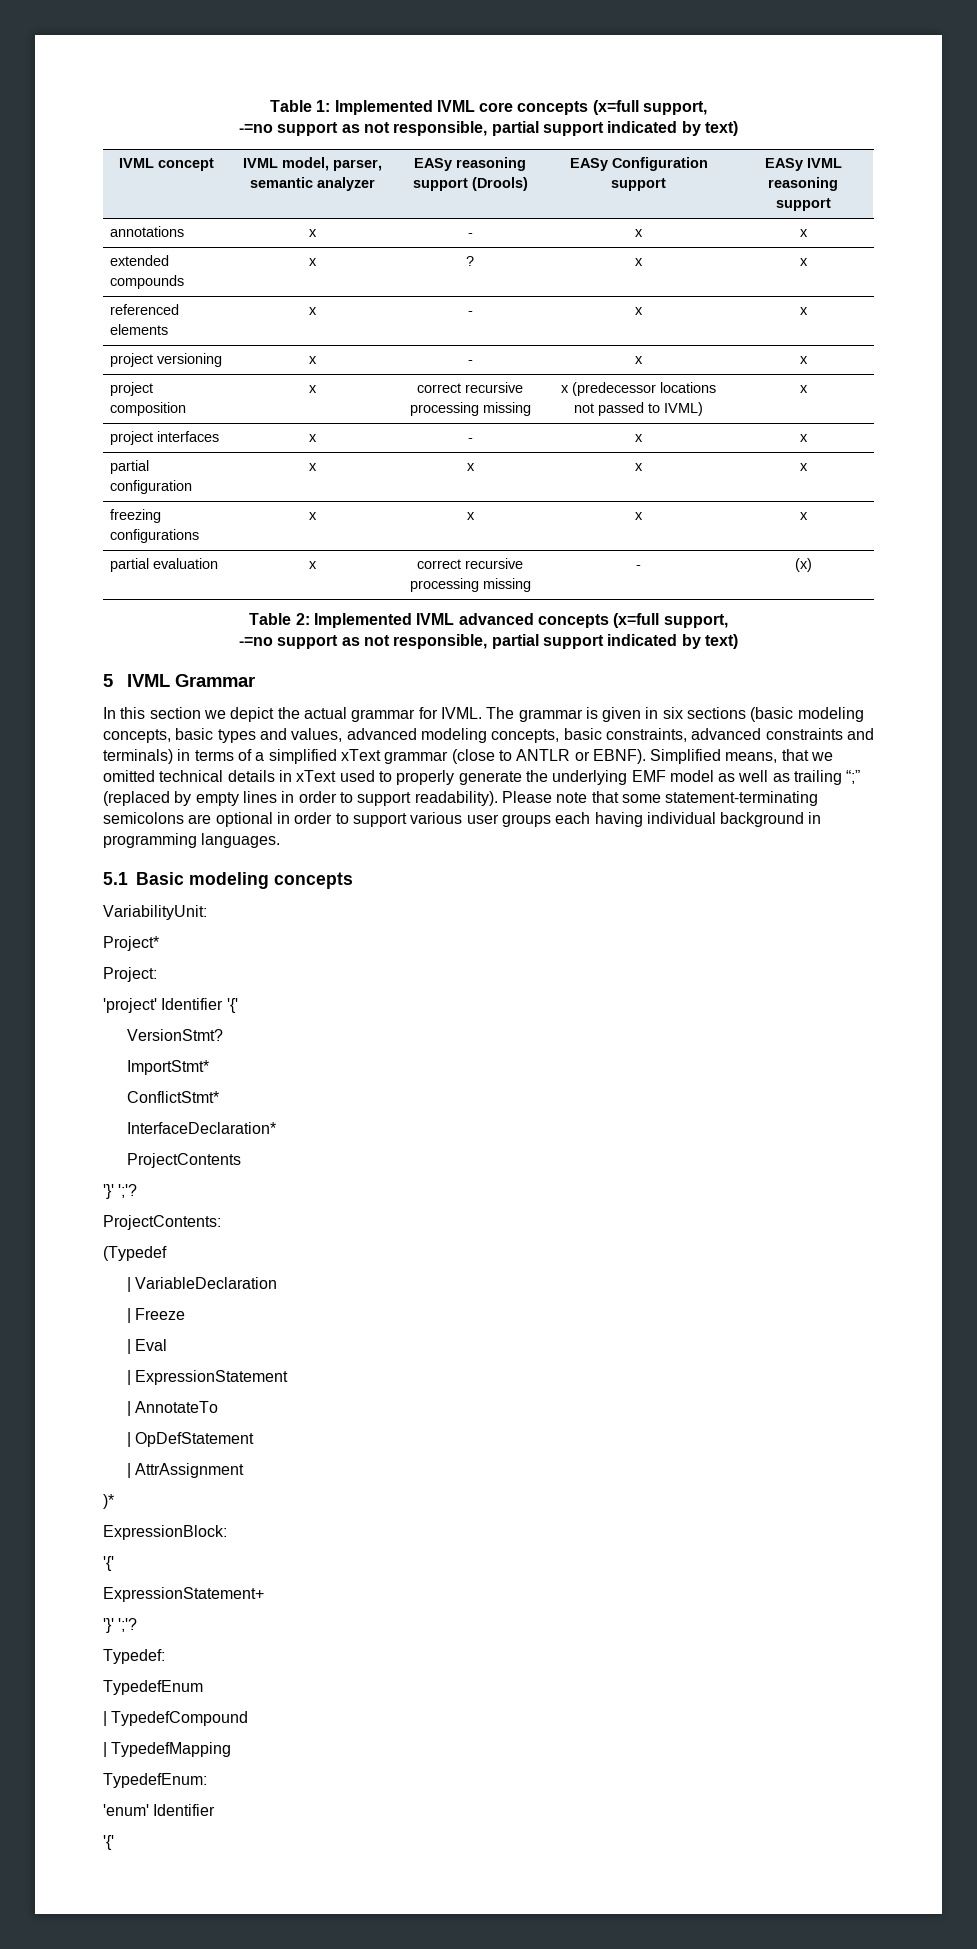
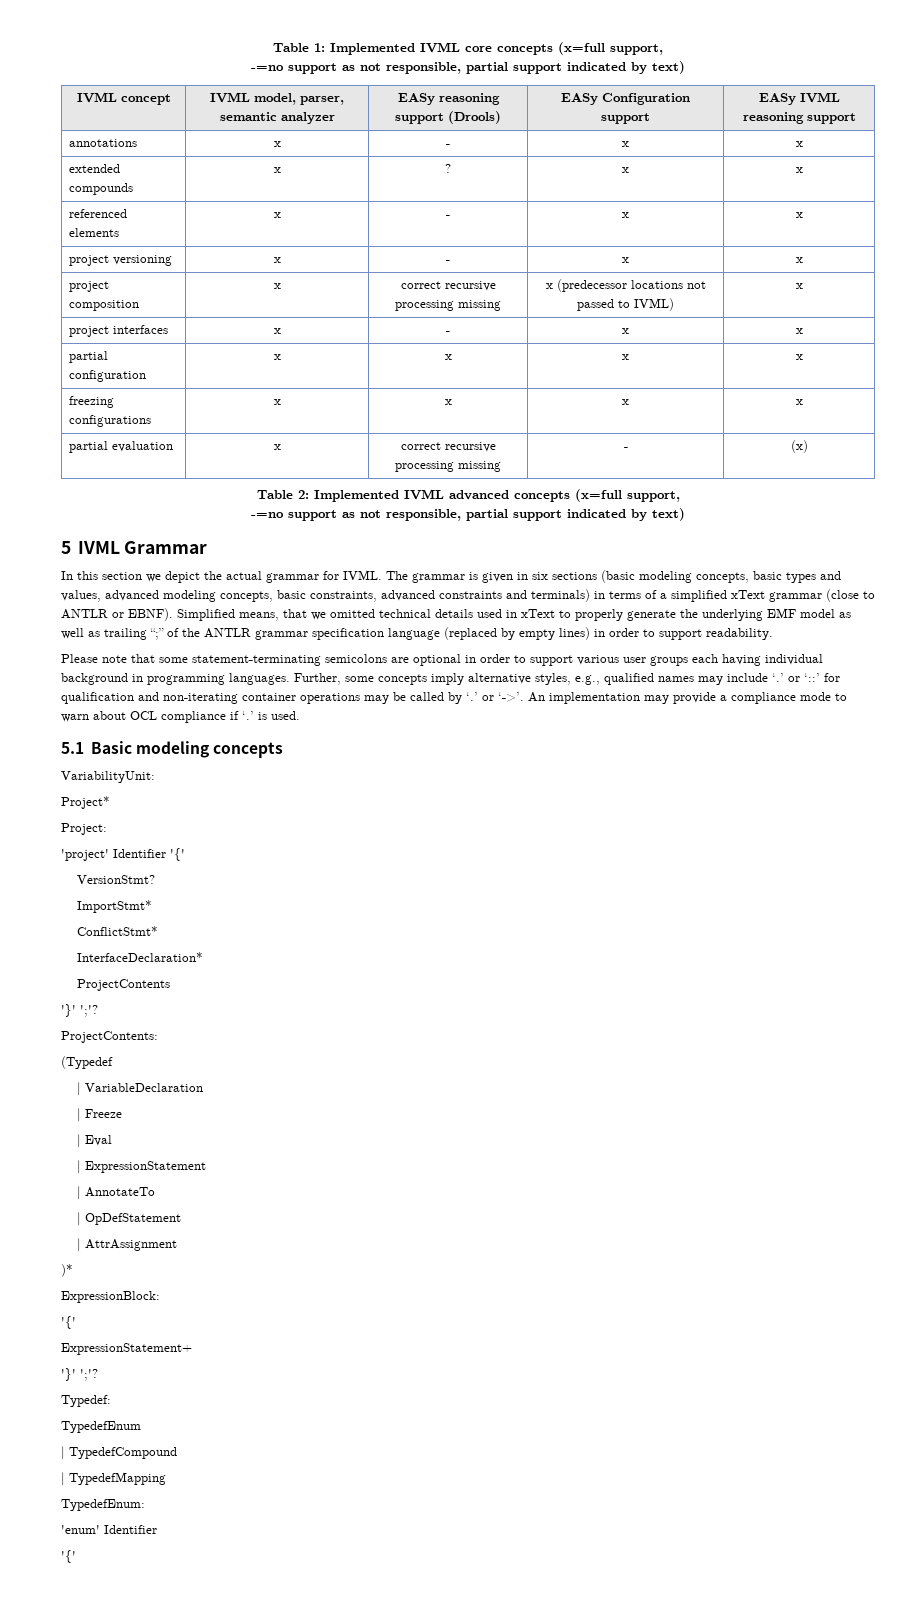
(275, 776) none -> [477,609,502,618] used
[339,770,375,782] used -> (555, 613) none
(861, 777) none -> [167,628,440,640] of the ANTLR grammar specification language
[242,791,498,806] lines in order to support readability). -> [559,627,773,640] lines) in order to support readability. //
(281, 840) none -> [294,673,840,685] [61,692,847,704] [61,711,300,723] Further, some concepts imply alternative styles, e.g., qualified names may include ‘.’ or ‘::’ for qualification and non-iterating container operations may be called by ‘.’ or ‘->’. An implementation may provide a compliance mode to warn about OCL compliance if ‘.’ is used.

